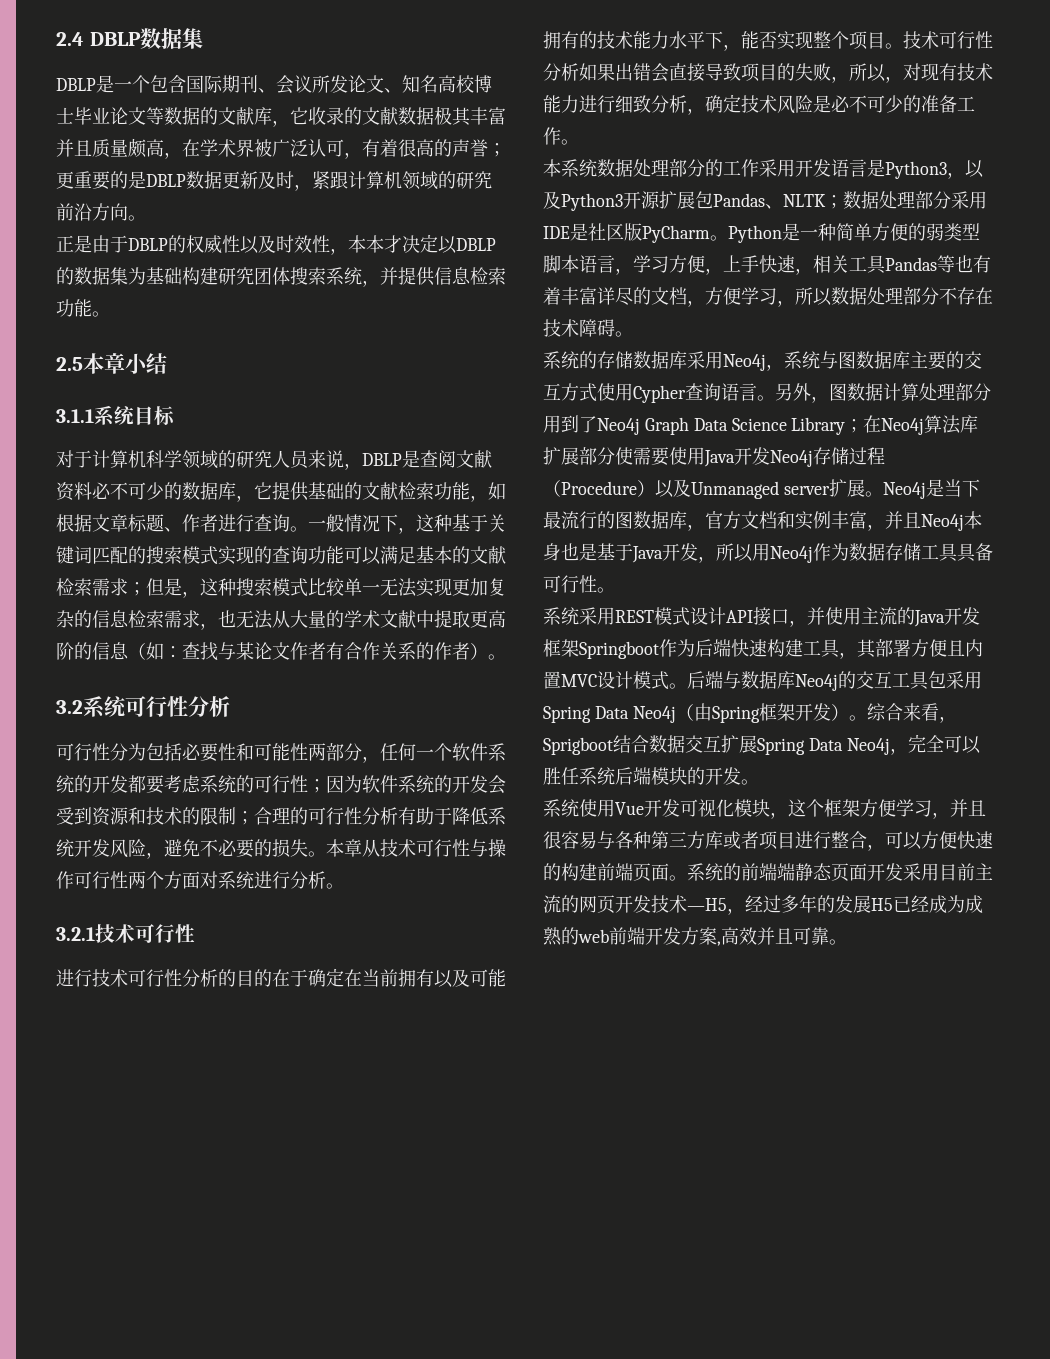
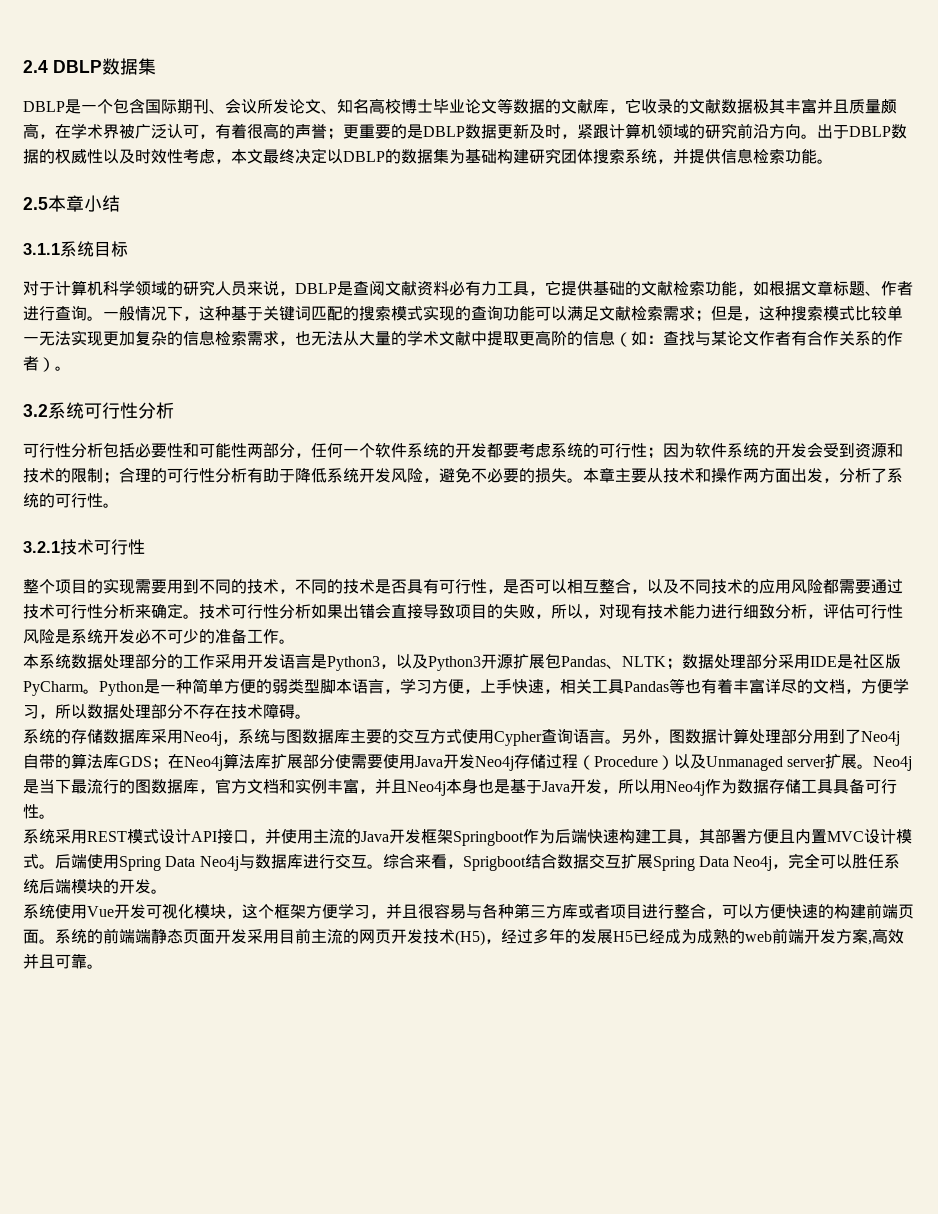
[56,235,168,253] // 正是由于DBLP -> [817,124,907,139] [23,149,39,164] 出于DBLP数据
[330,235,402,255] ，本本才 -> [183,148,295,164] 考虑，本文最终
[110,482,236,500] 不可少的数据库 -> [465,281,529,296] 有力工具
[416,546,470,564] 基本的 -> (599, 313) none
[128,743,146,761] 为 -> [87,443,103,458] 析
[362,839,506,857] [56,871,344,889] [56,924,195,943] [56,968,506,988] [543,31,885,51] 从技术可行性与操作可行性两个方面对系统进行分析。 // 3.2.1技术可行性 // 进行技术可行性分析的目的在于确定在当前拥有以及可能拥有的技术能力水平下，能否实现整个项目 -> [615,468,903,483] [23,493,119,508] [23,539,145,555] [23,578,903,594] [23,603,183,619] 主要从技术和操作两方面出发，分析了系统的可行性。 // 3.2.1技术可行性 // 整个项目的实现需要用到不同的技术，不同的技术是否具有可行性，是否可以相互整合，以及不同技术的应用风险都需要通过技术可行性分析来确定
[705,94,831,114] 确定技术风险是 -> [823,604,903,619] [23,629,135,644] 评估可行性风险是系统开发
[644,417,846,435] Graph Data Science Library -> [23,753,152,769] 自带的算法库GDS
[723,671,982,691] [543,703,849,723] 与数据库Neo4j的交互工具包采用Spring Data Neo4j（由Spring框架开发） -> [87,854,367,871] 使用Spring Data Neo4j与数据库进行交互
[687,898,727,911] —H5 -> [455,930,485,946] (H5)

